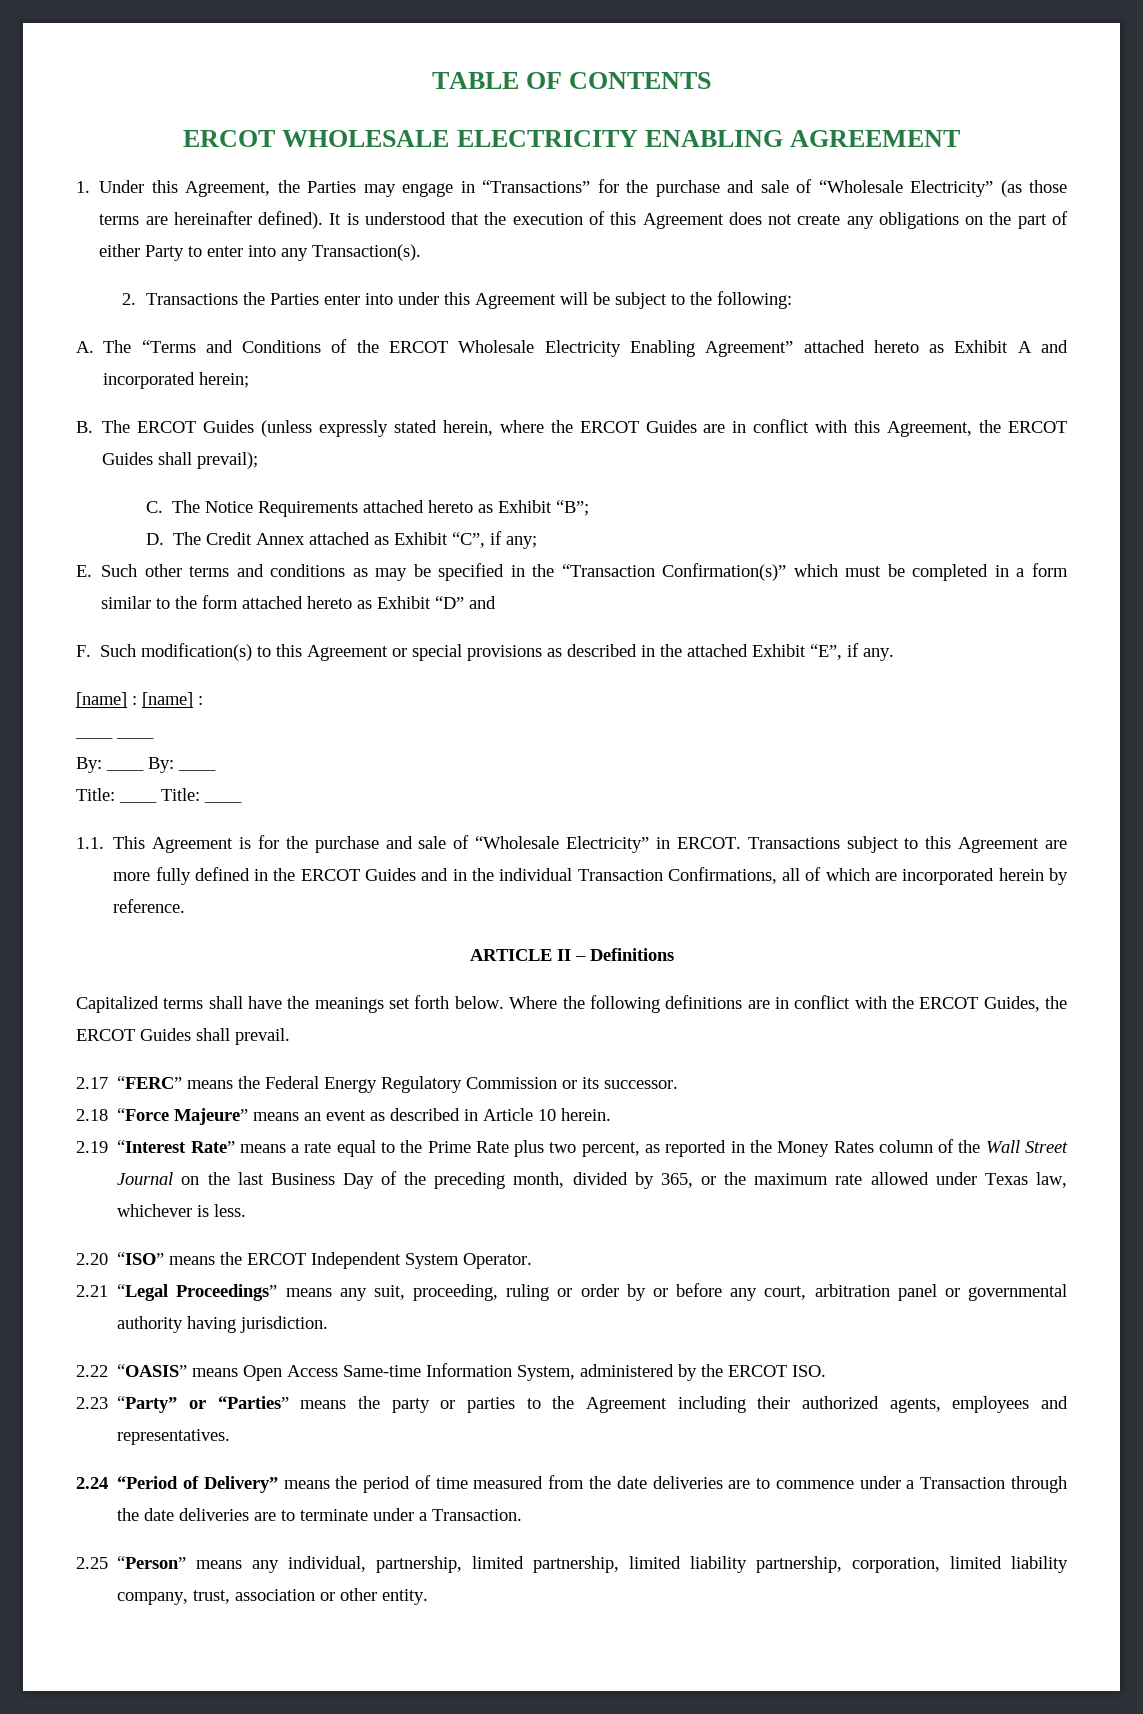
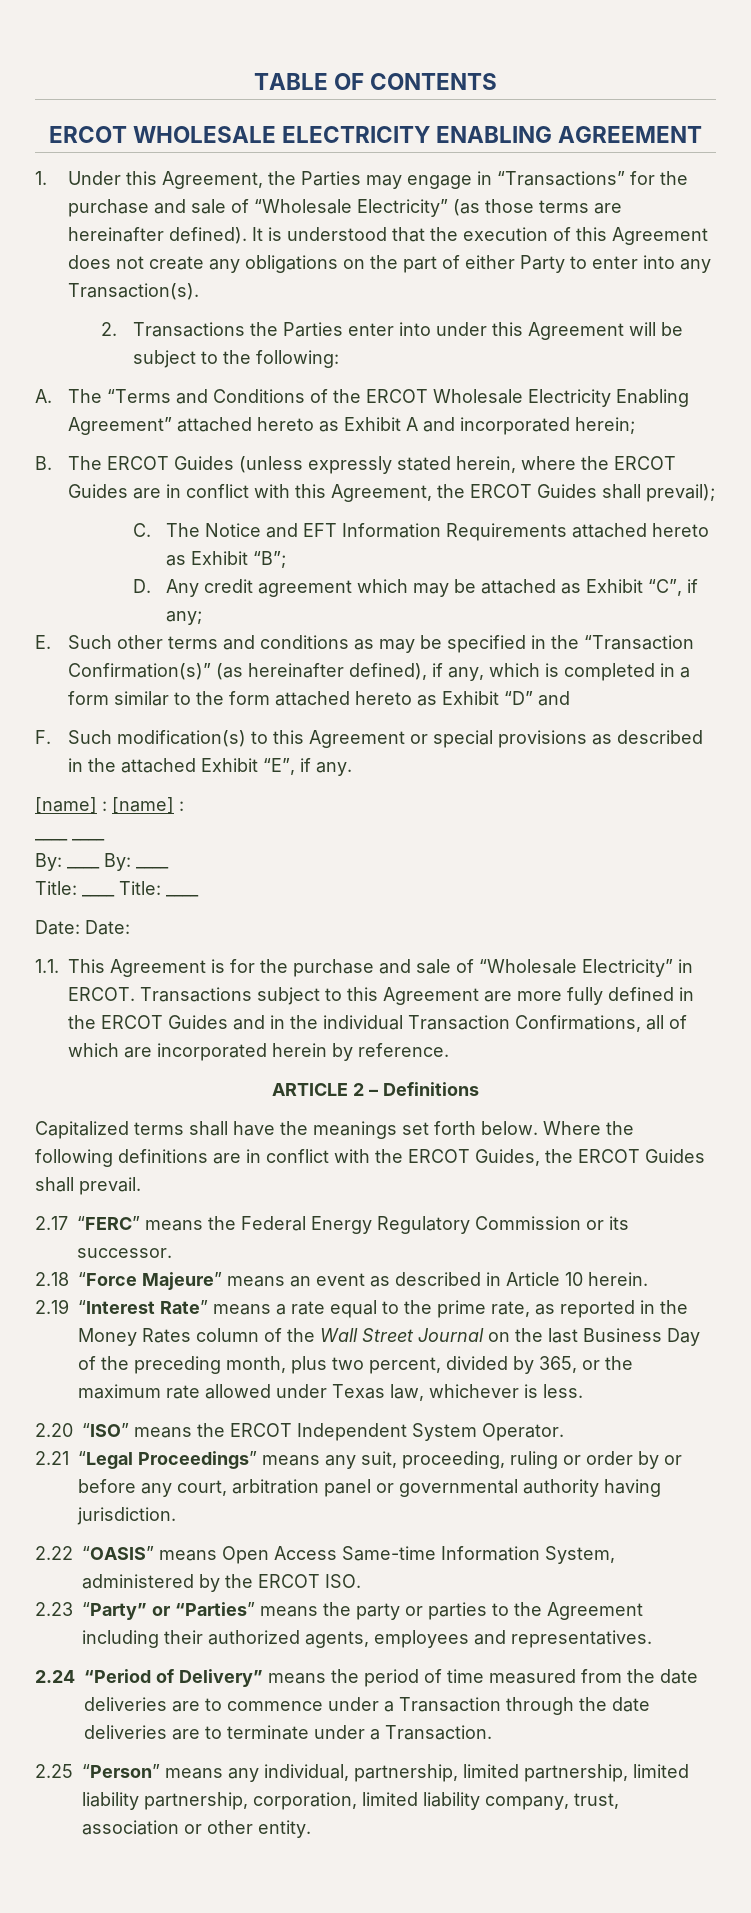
(253, 507) none -> [266,523,442,538] and EFT Information
[172,532,305,545] The Credit Annex -> [166,579,477,597] Any credit agreement which may be
[793,564,905,577] which must be -> [215,663,559,681] (as hereinafter defined), if any, which is
(242, 802) none -> [35,920,130,935] // Date: Date:
[556,949,571,961] II -> [353,1083,364,1096] 2
[427,1140,640,1157] Prime Rate plus two percent, -> [437,1300,530,1318] prime rate,
(565, 1180) none -> [291,1356,441,1374] plus two percent,

